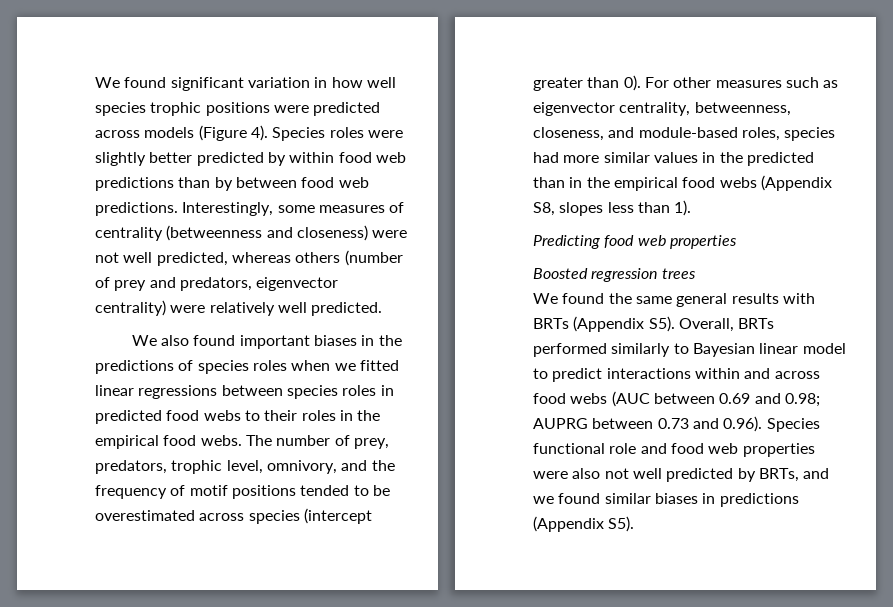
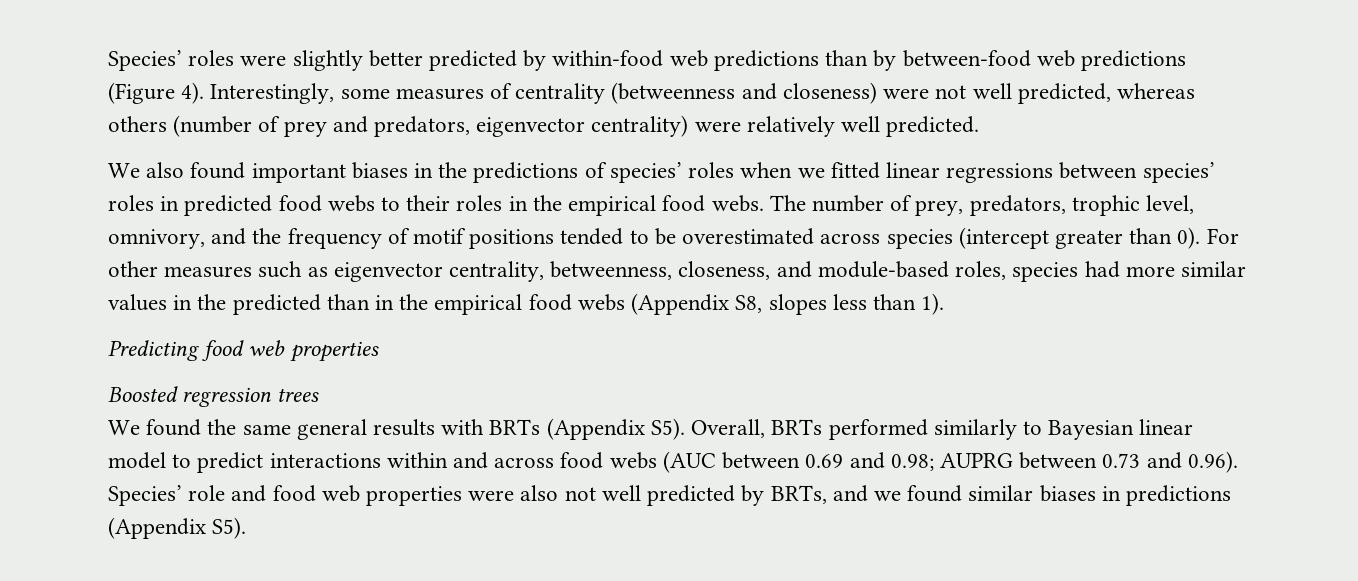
[95,77,396,91] [95,102,381,116] [95,125,326,141] We found significant variation in how well species trophic positions were predicted across models (Figure 4). Species -> [108,50,182,71] Species’
[289,152,372,163] within food -> [552,50,664,67] within-food
[235,177,369,188] [95,202,178,216] between food web predictions. -> [902,50,1186,71] [108,82,205,104] between-food web predictions (Figure 4).
[197,360,249,374] species -> [609,162,682,183] species’
[286,385,338,399] species -> [1142,162,1215,183] species’
[766,418,820,432] [533,443,605,454] Species functional -> [108,485,182,506] Species’

